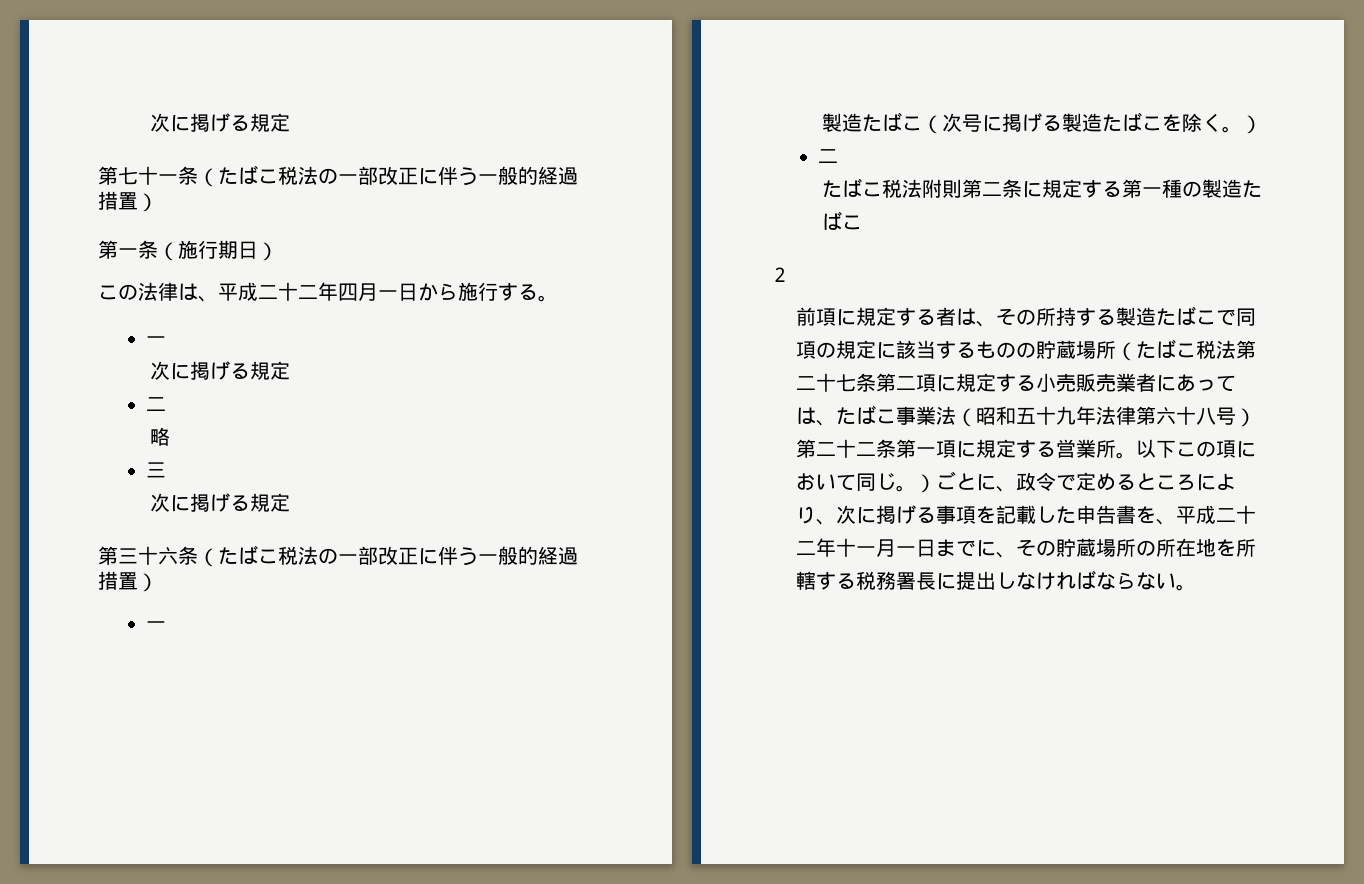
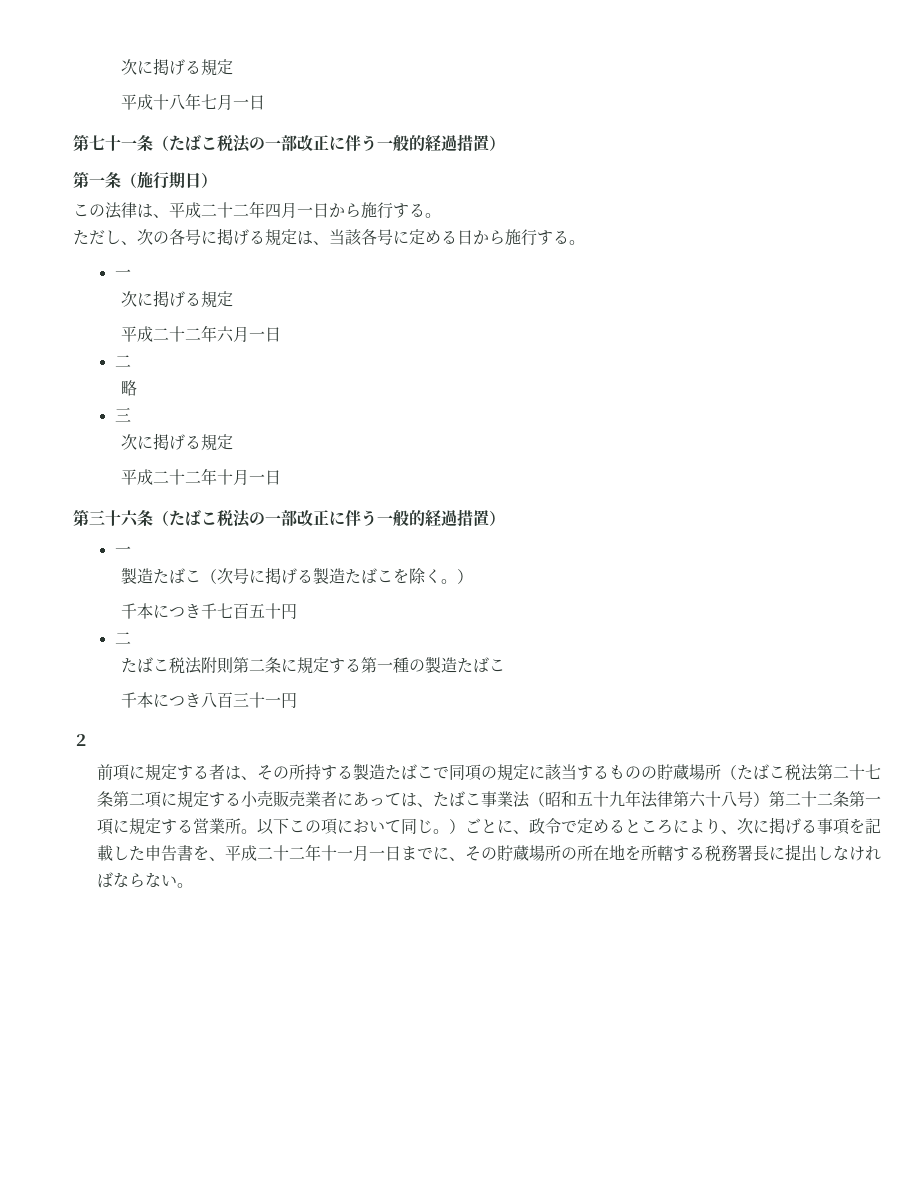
[149,113,290,132] 次に掲げる規定 -> [121,58,234,76] [121,93,266,110] 次に掲げる規定 // 平成十八年七月一日
(558, 298) none -> [73,228,585,246] // ただし、次の各号に掲げる規定は、当該各号に定める日から施行する。
(290, 370) none -> [121,325,282,342] // 平成二十二年六月一日
(290, 502) none -> [121,468,282,485] // 平成二十二年十月一日
(1262, 124) none -> [121,603,298,620] // 千本につき千七百五十円
(862, 222) none -> [121,692,298,709] // 千本につき八百三十一円

